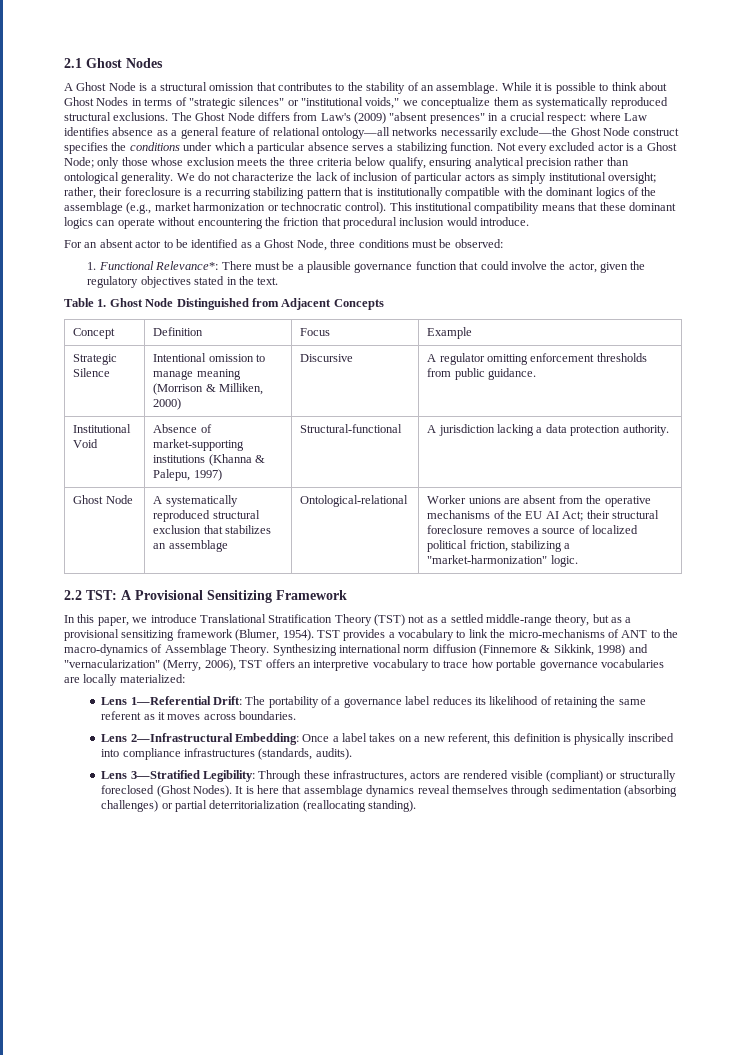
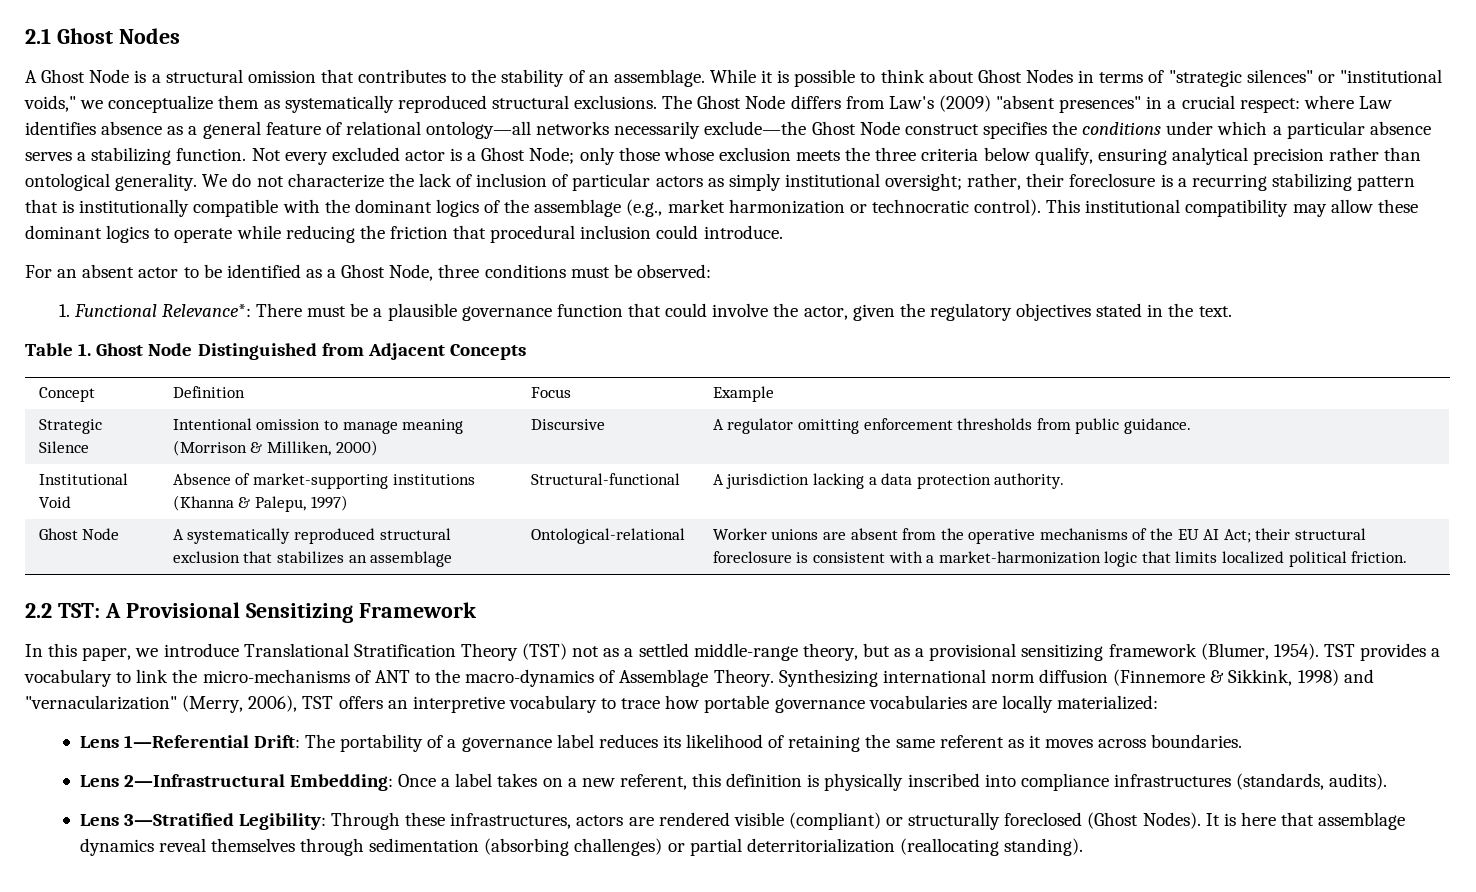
[541,202,598,211] means that -> [1292,199,1373,217] may allow
[96,217,263,229] can operate without encountering -> [154,225,355,243] to operate while reducing
[446,217,478,226] would -> [656,225,699,239] could
[486,525,639,534] [427,540,571,552] [427,555,578,567] removes a source of localized political friction, stabilizing a "market-harmonization" logic. -> [796,551,1408,567] is consistent with a market-harmonization logic that limits localized political friction.

